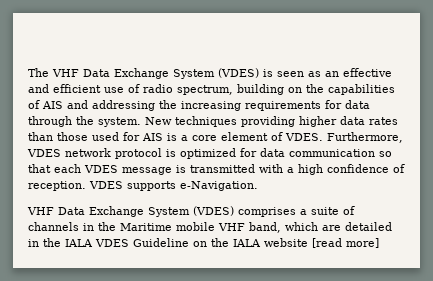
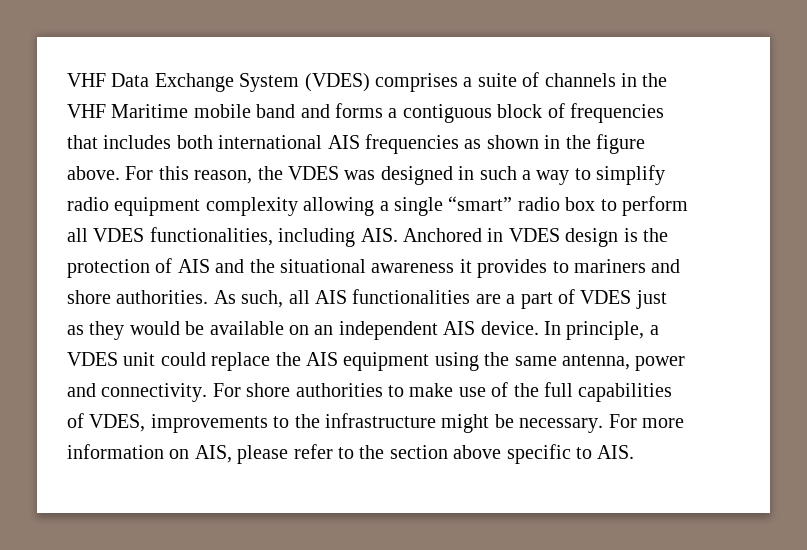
[28,68,392,79] [28,84,395,95] [28,100,370,111] [28,116,398,127] [28,132,403,143] [27,148,392,159] [28,164,405,175] [28,181,258,191] The VHF Data Exchange System (VDES) is seen as an effective and efficient use of radio spectrum, building on the capabilities of AIS and addressing the increasing requirements for data through the system. New techniques providing higher data rates than those used for AIS is a core element of VDES. Furthermore, VDES network protocol is optimized for data communication so that each VDES message is transmitted with a high confidence of reception. VDES supports e-Navigation. // -> (67, 80) none
(116, 226) none -> [67,104,106,118] VHF
[218,222,392,233] [28,238,379,248] VHF band, which are detailed in the IALA VDES Guideline on the IALA website [read more] -> [256,103,664,123] [67,134,645,154] [67,165,666,185] [67,196,688,216] [67,227,668,247] [67,258,681,278] [67,289,667,309] [67,321,659,340] [67,352,686,371] [67,382,673,402] [67,413,684,433] [67,444,635,464] band and forms a contiguous block of frequencies that includes both international AIS frequencies as shown in the figure above. For this reason, the VDES was designed in such a way to simplify radio equipment complexity allowing a single “smart” radio box to perform all VDES functionalities, including AIS. Anchored in VDES design is the protection of AIS and the situational awareness it provides to mariners and shore authorities. As such, all AIS functionalities are a part of VDES just as they would be available on an independent AIS device. In principle, a VDES unit could replace the AIS equipment using the same antenna, power and connectivity. For shore authorities to make use of the full capabilities of VDES, improvements to the infrastructure might be necessary. For more information on AIS, please refer to the section above specific to AIS.

